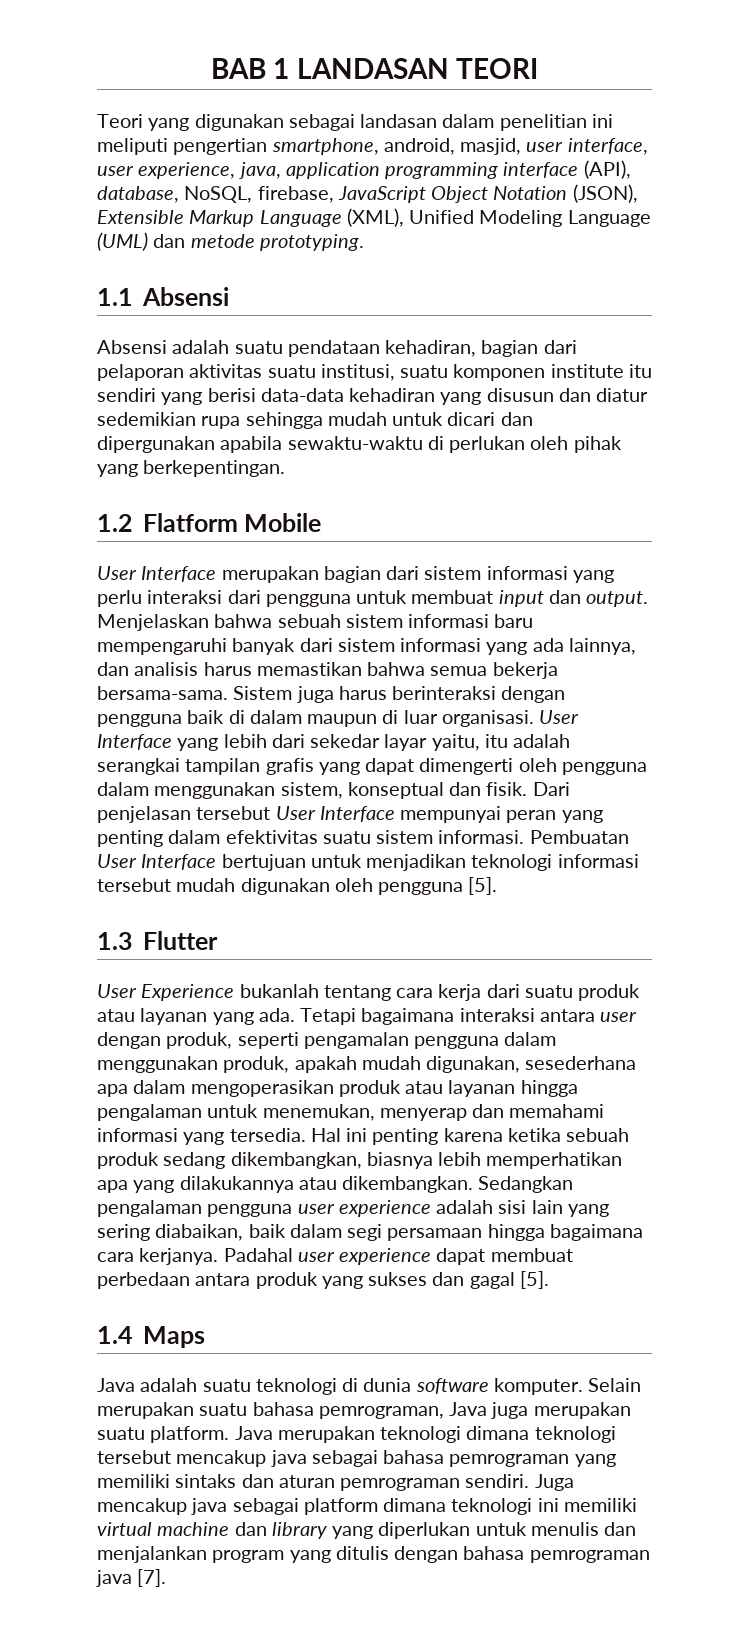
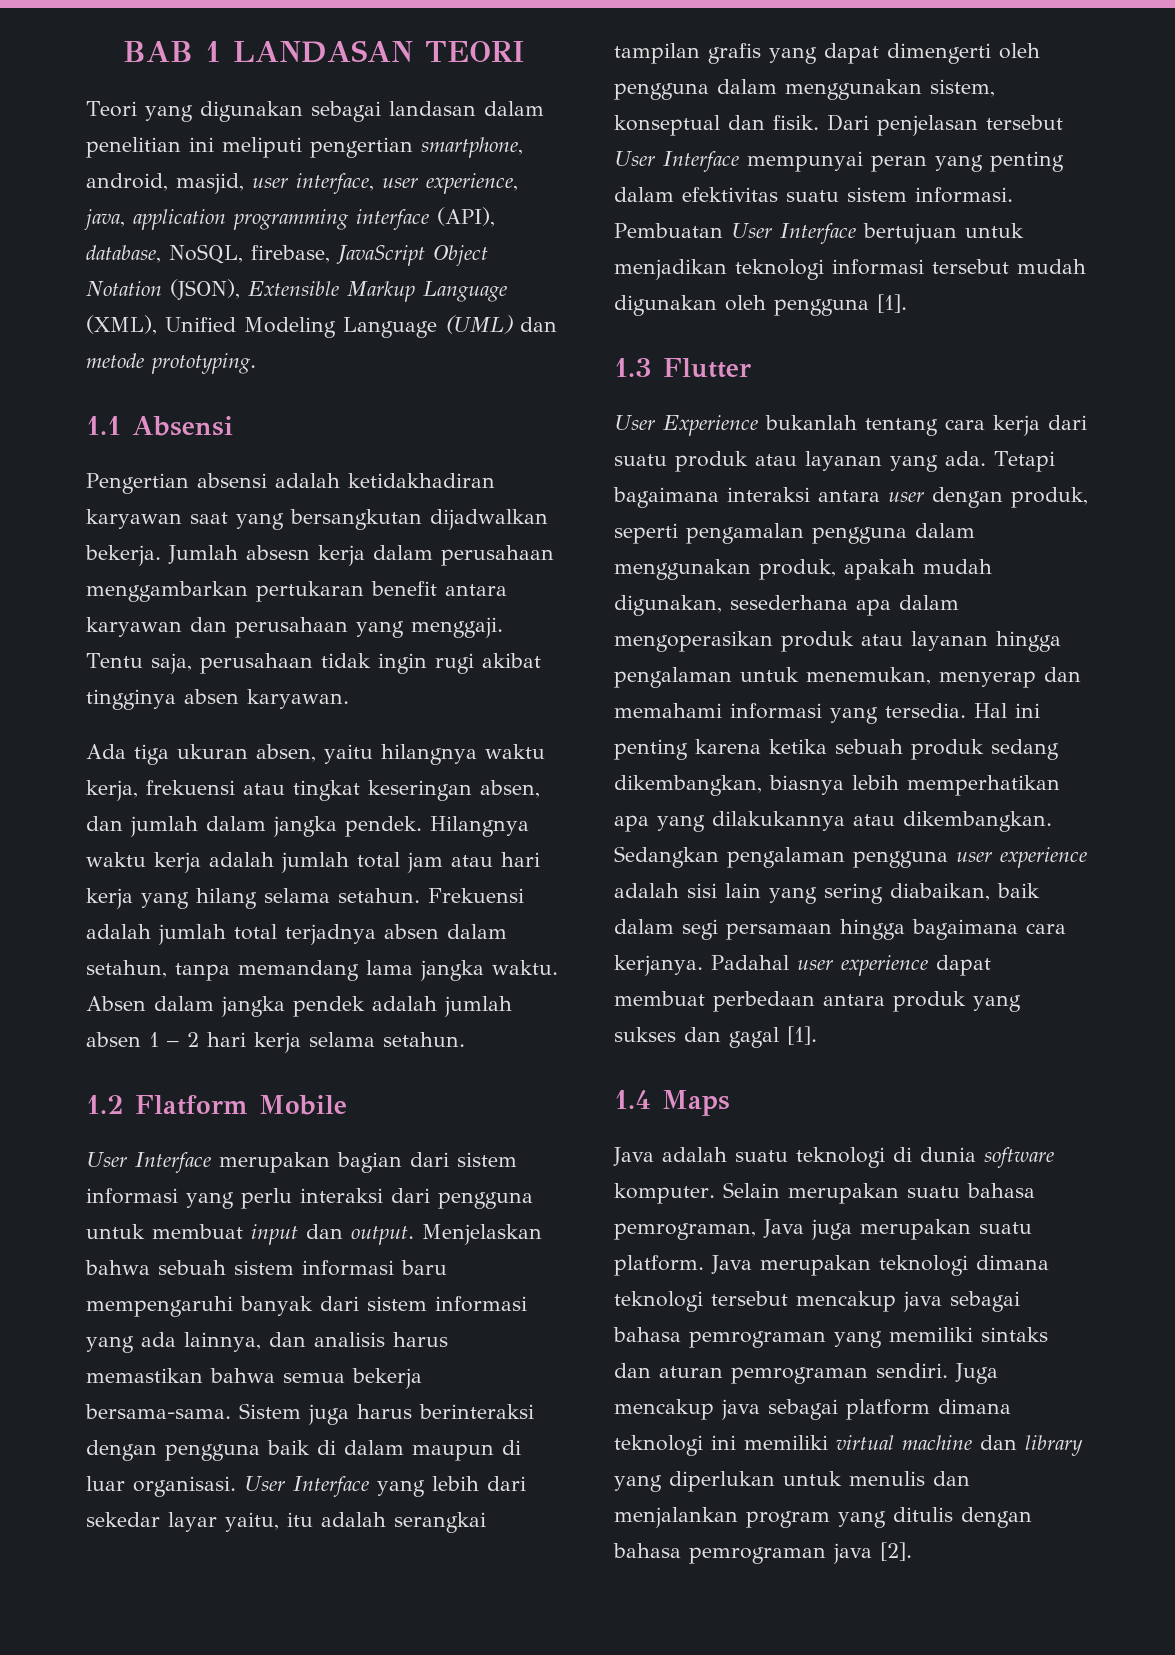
[97,340,577,357] [97,364,652,381] [97,388,649,405] [97,412,533,429] [97,436,622,453] [97,460,286,477] Absensi adalah suatu pendataan kehadiran, bagian dari pelaporan aktivitas suatu institusi, suatu komponen institute itu sendiri yang berisi data-data kehadiran yang disusun dan diatur sedemikian rupa sehingga mudah untuk dicari dan dipergunakan apabila sewaktu-waktu di perlukan oleh pihak yang berkepentingan. -> [86,473,495,494] [86,509,548,530] [85,545,554,566] [86,581,507,602] [86,617,503,638] [86,653,541,674] [86,689,349,710] [86,744,545,765] [86,780,540,801] [86,816,529,837] [86,852,540,873] [86,888,524,909] [86,924,507,945] [86,960,558,981] [86,996,512,1017] [86,1032,465,1053] Pengertian absensi adalah ketidakhadiran karyawan saat yang bersangkutan dijadwalkan bekerja. Jumlah absesn kerja dalam perusahaan menggambarkan pertukaran benefit antara karyawan dan perusahaan yang menggaji. Tentu saja, perusahaan tidak ingin rugi akibat tingginya absen karyawan. // Ada tiga ukuran absen, yaitu hilangnya waktu kerja, frekuensi atau tingkat keseringan absen, dan jumlah dalam jangka pendek. Hilangnya waktu kerja adalah jumlah total jam atau hari kerja yang hilang selama setahun. Frekuensi adalah jumlah total terjadnya absen dalam setahun, tanpa memandang lama jangka waktu. Absen dalam jangka pendek adalah jumlah absen 1 – 2 hari kerja selama setahun.
[468,877,498,895] [5]. -> [877,294,907,313] [1].
[519,1271,549,1289] [5]. -> [787,1026,817,1045] [1].
[137,1569,167,1587] [7]. -> [880,1542,912,1561] [2].

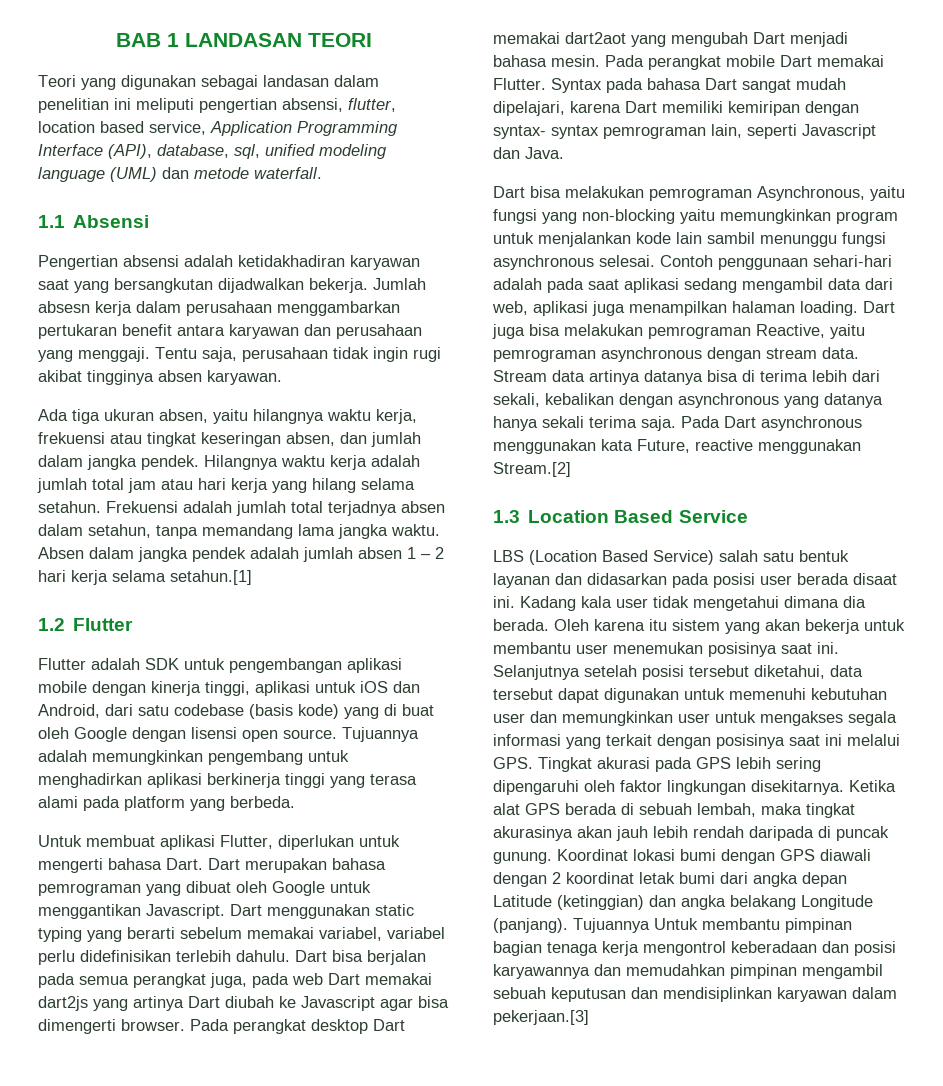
[421,137,523,158] [86,173,518,194] [84,207,495,230] [86,244,488,266] [86,279,508,302] [86,315,437,338] smartphone, android, masjid, user interface, user experience, java, application programming interface (API), database, NoSQL, firebase, JavaScript Object Notation (JSON), Extensible Markup Language (XML), Unified Modeling Language -> [282,98,396,112] [38,121,398,136] [38,144,387,159] [38,167,105,182] absensi, flutter, location based service, Application Programming Interface (API), database, sql, unified modeling language
[151,353,256,374] prototyping. -> [254,167,322,179] waterfall.
[383,1032,465,1047] [86,1095,347,1115] [86,1152,517,1173] [86,1188,533,1209] [86,1224,542,1245] [85,1260,447,1276] [86,1296,527,1317] [86,1332,448,1353] [86,1368,422,1389] [85,1403,534,1425] [86,1440,521,1461] [86,1476,526,1497] [86,1512,486,1533] [614,43,1040,64] [614,79,995,100] [614,114,1063,136] [614,151,1064,172] [614,187,1013,203] [614,223,1024,244] [614,259,1086,280] [614,294,907,316] [614,358,751,378] [614,415,1087,436] [614,451,1055,472] [613,487,1088,508] [614,523,975,544] [614,559,992,580] [614,595,959,616] [614,631,1061,652] [614,667,1081,688] [614,703,1040,724] [614,739,1059,760] [614,775,1060,796] [614,811,1052,832] [614,846,1087,868] [614,883,1040,904] [614,919,1066,940] [614,955,991,976] [614,991,1021,1012] [614,1026,817,1048] [614,1090,730,1116] [613,1147,1054,1168] [614,1182,1035,1204] [614,1219,1032,1240] [614,1255,1049,1276] [614,1291,1020,1312] [613,1327,1048,1348] [614,1363,998,1384] [614,1399,1011,1420] [614,1435,1083,1456] [614,1471,970,1492] [614,1507,1032,1528] [613,1542,912,1564] setahun. // 1.2 Flatform Mobile // User Interface merupakan bagian dari sistem informasi yang perlu interaksi dari pengguna untuk membuat input dan output. Menjelaskan bahwa sebuah sistem informasi baru mempengaruhi banyak dari sistem informasi yang ada lainnya, dan analisis harus memastikan bahwa semua bekerja bersama-sama. Sistem juga harus berinteraksi dengan pengguna baik di dalam maupun di luar organisasi. User Interface yang lebih dari sekedar layar yaitu, itu adalah serangkai tampilan grafis yang dapat dimengerti oleh pengguna dalam menggunakan sistem, konseptual dan fisik. Dari penjelasan tersebut User Interface mempunyai peran yang penting dalam efektivitas suatu sistem informasi. Pembuatan User Interface bertujuan untuk menjadikan teknologi informasi tersebut mudah digunakan oleh pengguna [1]. // 1.3 Flutter // User Experience bukanlah tentang cara kerja dari suatu produk atau layanan yang ada. Tetapi bagaimana interaksi antara user dengan produk, seperti pengamalan pengguna dalam menggunakan produk, apakah mudah digunakan, sesederhana apa dalam mengoperasikan produk atau layanan hingga pengalaman untuk menemukan, menyerap dan memahami informasi yang tersedia. Hal ini penting karena ketika sebuah produk sedang dikembangkan, biasnya lebih memperhatikan apa yang dilakukannya atau dikembangkan. Sedangkan pengalaman pengguna user experience adalah sisi lain yang sering diabaikan, baik dalam segi persamaan hingga bagaimana cara kerjanya. Padahal user experience dapat membuat perbedaan antara produk yang sukses dan gagal [1]. // 1.4 Maps // Java adalah suatu teknologi di dunia software komputer. Selain merupakan suatu bahasa pemrograman, Java juga merupakan suatu platform. Java merupakan teknologi dimana teknologi tersebut mencakup java sebagai bahasa pemrograman yang memiliki sintaks dan aturan pemrograman sendiri. Juga mencakup java sebagai platform dimana teknologi ini memiliki virtual machine dan library yang diperlukan untuk menulis dan menjalankan program yang ditulis dengan bahasa pemrograman java [2]. -> [170,570,252,585] [38,618,134,631] [38,658,402,673] [38,681,420,696] [38,704,434,719] [38,727,419,742] [38,750,349,765] [38,773,417,788] [38,796,295,811] [38,835,400,850] [38,858,386,873] [38,881,371,896] [38,904,414,919] [38,927,445,942] [38,950,426,965] [38,973,432,988] [38,996,449,1011] [38,1019,405,1034] [493,32,848,47] [493,55,884,70] [493,78,846,93] [493,101,859,116] [493,124,876,139] [493,147,564,159] [493,186,905,201] [493,209,898,224] [493,232,886,247] [493,255,892,270] [493,278,893,293] [492,301,895,316] [492,324,865,339] [493,347,859,362] [493,370,880,385] [493,393,883,408] [493,416,862,431] [493,439,861,454] [493,462,571,477] [493,510,748,523] [493,550,849,565] [493,573,897,588] [493,596,866,611] [493,619,905,634] [493,642,839,657] [493,665,863,680] [493,688,887,703] [493,711,897,726] [493,734,900,749] [493,757,821,772] [493,780,896,795] [493,803,855,818] [493,826,889,841] [493,849,871,864] [493,872,847,887] [493,895,873,910] [493,918,852,933] [493,941,896,956] [493,964,883,979] [493,987,897,1002] [493,1010,589,1025] setahun.[1] // 1.2 Flutter // Flutter adalah SDK untuk pengembangan aplikasi mobile dengan kinerja tinggi, aplikasi untuk iOS dan Android, dari satu codebase (basis kode) yang di buat oleh Google dengan lisensi open source. Tujuannya adalah memungkinkan pengembang untuk menghadirkan aplikasi berkinerja tinggi yang terasa alami pada platform yang berbeda. // Untuk membuat aplikasi Flutter, diperlukan untuk mengerti bahasa Dart. Dart merupakan bahasa pemrograman yang dibuat oleh Google untuk menggantikan Javascript. Dart menggunakan static typing yang berarti sebelum memakai variabel, variabel perlu didefinisikan terlebih dahulu. Dart bisa berjalan pada semua perangkat juga, pada web Dart memakai dart2js yang artinya Dart diubah ke Javascript agar bisa dimengerti browser. Pada perangkat desktop Dart memakai dart2aot yang mengubah Dart menjadi bahasa mesin. Pada perangkat mobile Dart memakai Flutter. Syntax pada bahasa Dart sangat mudah dipelajari, karena Dart memiliki kemiripan dengan syntax- syntax pemrograman lain, seperti Javascript dan Java. // Dart bisa melakukan pemrograman Asynchronous, yaitu fungsi yang non-blocking yaitu memungkinkan program untuk menjalankan kode lain sambil menunggu fungsi asynchronous selesai. Contoh penggunaan sehari-hari adalah pada saat aplikasi sedang mengambil data dari web, aplikasi juga menampilkan halaman loading. Dart juga bisa melakukan pemrograman Reactive, yaitu pemrograman asynchronous dengan stream data. Stream data artinya datanya bisa di terima lebih dari sekali, kebalikan dengan asynchronous yang datanya hanya sekali terima saja. Pada Dart asynchronous menggunakan kata Future, reactive menggunakan Stream.[2] // 1.3 Location Based Service // LBS (Location Based Service) salah satu bentuk layanan dan didasarkan pada posisi user berada disaat ini. Kadang kala user tidak mengetahui dimana dia berada. Oleh karena itu sistem yang akan bekerja untuk membantu user menemukan posisinya saat ini. Selanjutnya setelah posisi tersebut diketahui, data tersebut dapat digunakan untuk memenuhi kebutuhan user dan memungkinkan user untuk mengakses segala informasi yang terkait dengan posisinya saat ini melalui GPS. Tingkat akurasi pada GPS lebih sering dipengaruhi oleh faktor lingkungan disekitarnya. Ketika alat GPS berada di sebuah lembah, maka tingkat akurasinya akan jauh lebih rendah daripada di puncak gunung. Koordinat lokasi bumi dengan GPS diawali dengan 2 koordinat letak bumi dari angka depan Latitude (ketinggian) dan angka belakang Longitude (panjang). Tujuannya Untuk membantu pimpinan bagian tenaga kerja mengontrol keberadaan dan posisi karyawannya dan memudahkan pimpinan mengambil sebuah keputusan dan mendisiplinkan karyawan dalam pekerjaan.[3]

